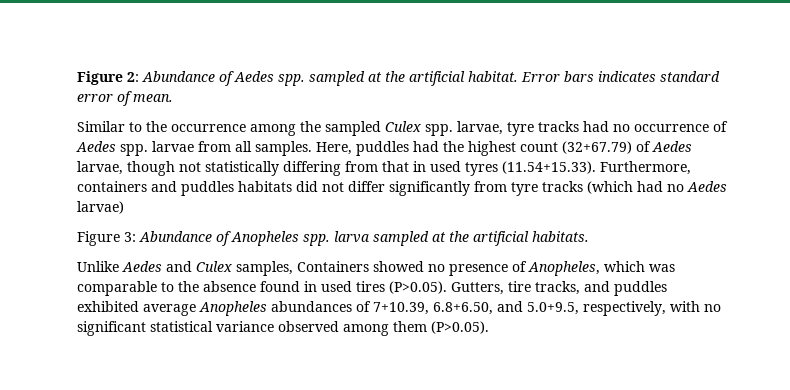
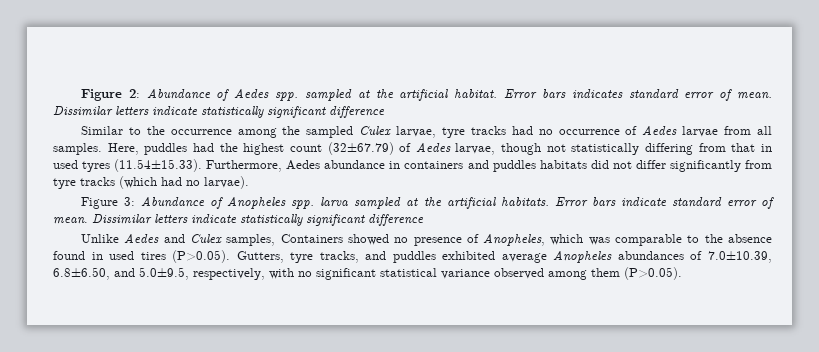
(173, 98) none -> [53,106,385,118] Dissimilar letters indicate statistically significant difference
[425,124,453,136] spp. -> (392, 130) none
[120,144,148,156] spp. -> (678, 130) none
[562,141,632,154] (32+67.79) -> [327,142,394,155] (32±67.79)
[502,161,691,175] (11.54+15.33). Furthermore, -> [114,159,401,172] (11.54±15.33). Furthermore, Aedes abundance in
[687,181,727,192] [77,201,124,214] Aedes larvae) -> [204,176,249,189] larvae).
(589, 236) none -> [554,197,774,209] [53,214,424,226] Error bars indicate standard error of mean. Dissimilar letters indicate statistically significant difference
[508,281,531,292] tire -> [290,252,314,263] tyre
[373,301,579,315] 7+10.39, 6.8+6.50, and 5.0+9.5, -> [708,251,772,263] [53,267,189,280] 7.0±10.39, 6.8±6.50, and 5.0±9.5,

